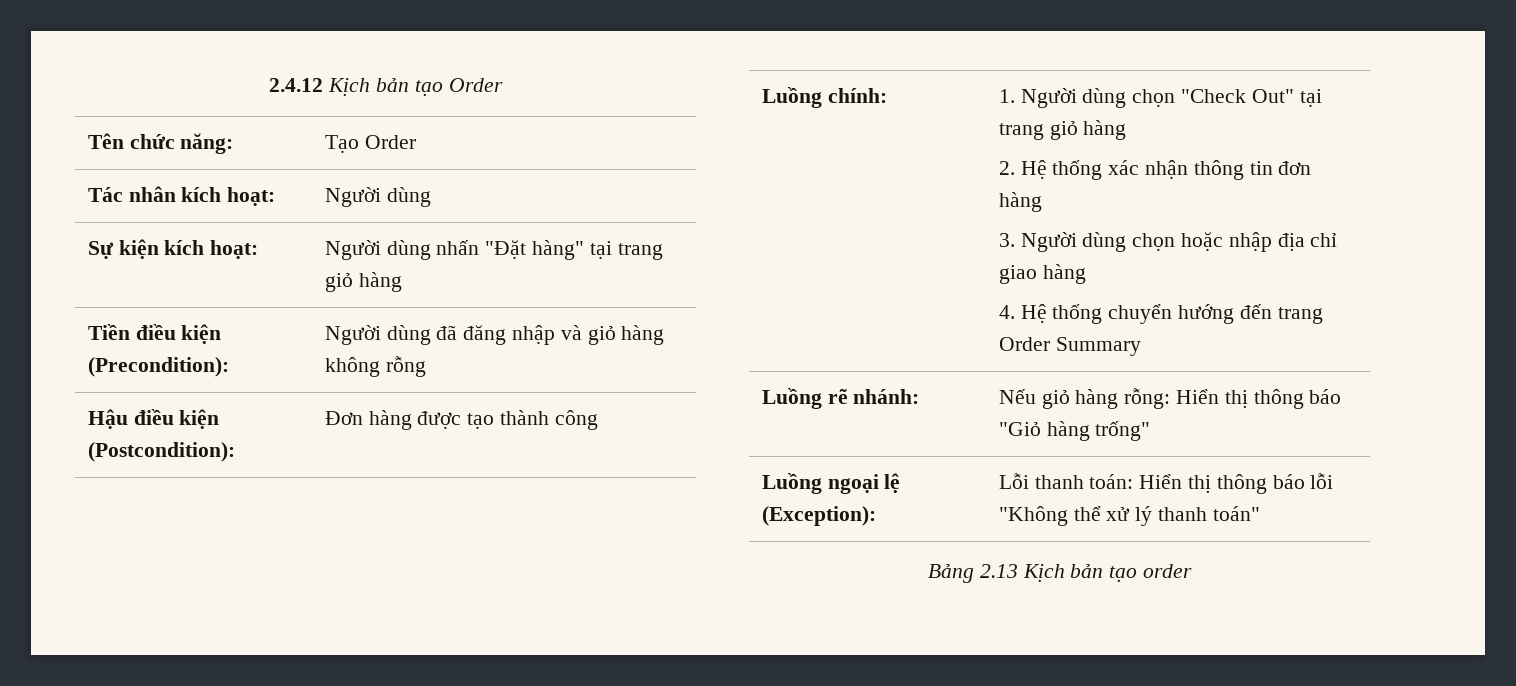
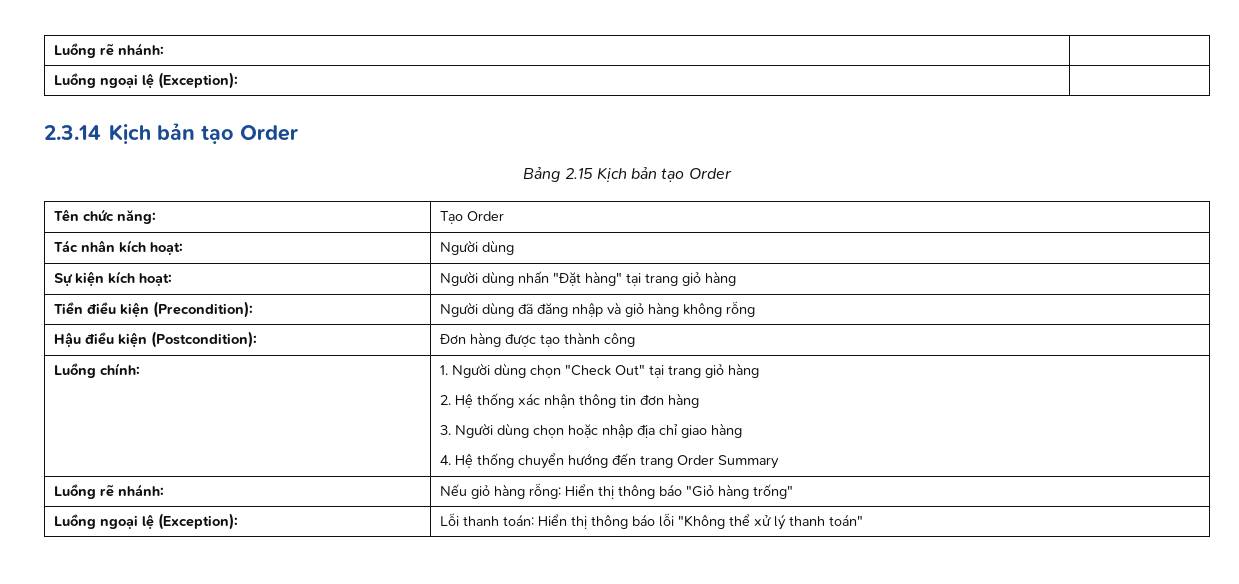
[269,78,324,92] 2.4.12 -> [54,42,165,58] [54,72,239,89] [44,123,298,144] [523,167,593,182] Luồng rẽ nhánh: | // Luồng ngoại lệ (Exception): | // 2.3.14 Kịch bản tạo Order // Bảng 2.15
[927,564,1193,583] // Bảng 2.13 Kịch bản tạo order -> (864, 520) none

